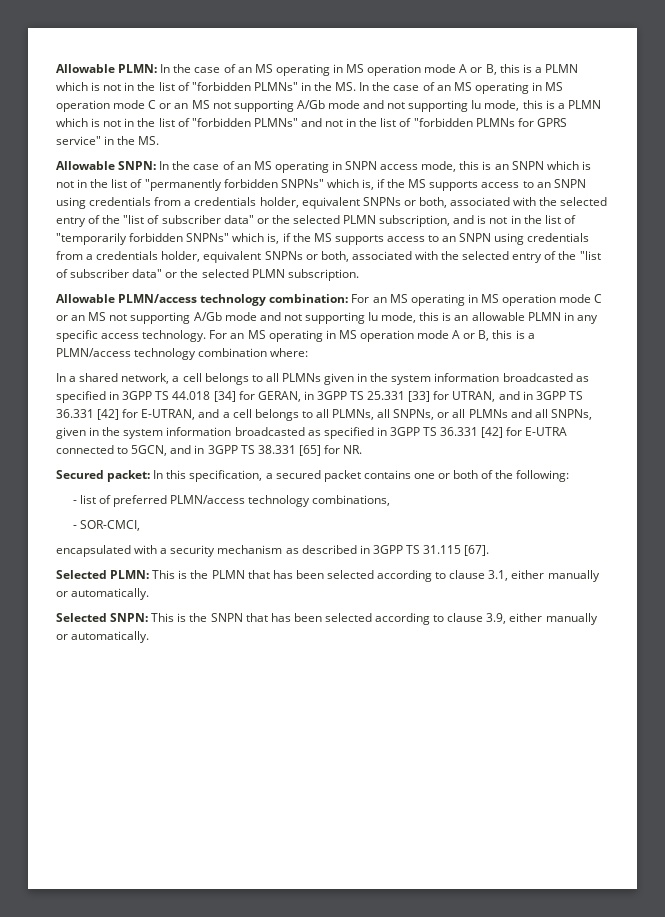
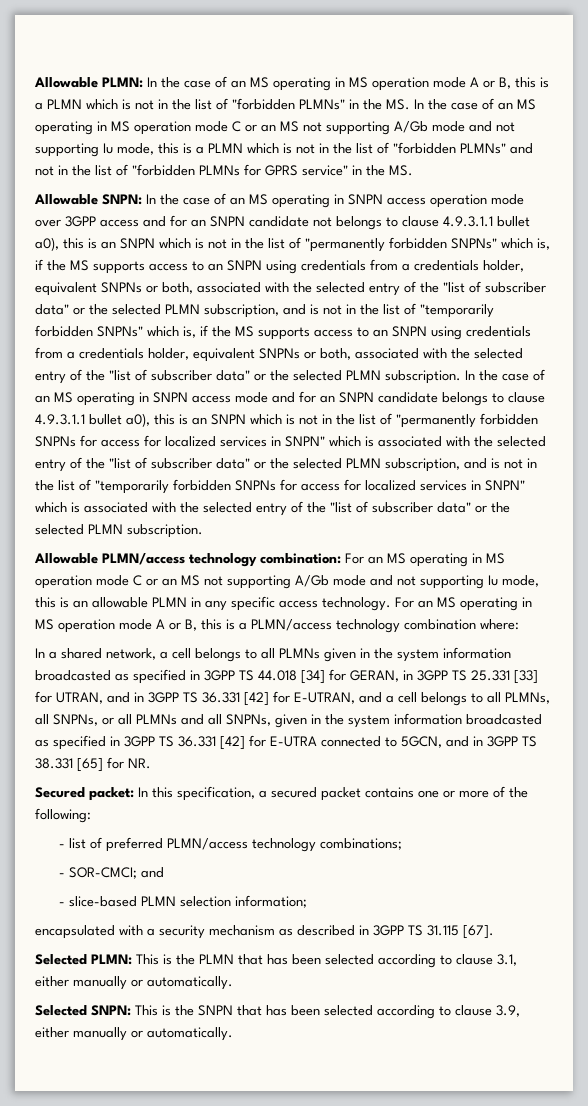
[421,161,457,172] mode, -> [430,194,524,208] [35,215,530,230] [35,237,59,251] operation mode over 3GPP access and for an SNPN candidate not belongs to clause 4.9.3.1.1 bullet a0),
(359, 275) none -> [465,369,545,381] [35,391,545,406] [35,413,538,428] [35,435,546,447] [35,457,537,472] [35,479,525,494] [35,501,510,516] [35,524,203,538] In the case of an MS operating in SNPN access mode and for an SNPN candidate belongs to clause 4.9.3.1.1 bullet a0), this is an SNPN which is not in the list of "permanently forbidden SNPNs for access for localized services in SNPN" which is associated with the selected entry of the "list of subscriber data" or the selected PLMN subscription, and is not in the list of "temporarily forbidden SNPNs for access for localized services in SNPN" which is associated with the selected entry of the "list of subscriber data" or the selected PLMN subscription.
[453,470,479,479] both -> [459,790,489,798] more
[312,495,391,506] [72,520,140,531] combinations, // - SOR-CMCI, -> [319,838,402,850] [58,867,164,879] [58,895,307,908] combinations; // - SOR-CMCI; and // - slice-based PLMN selection information;

